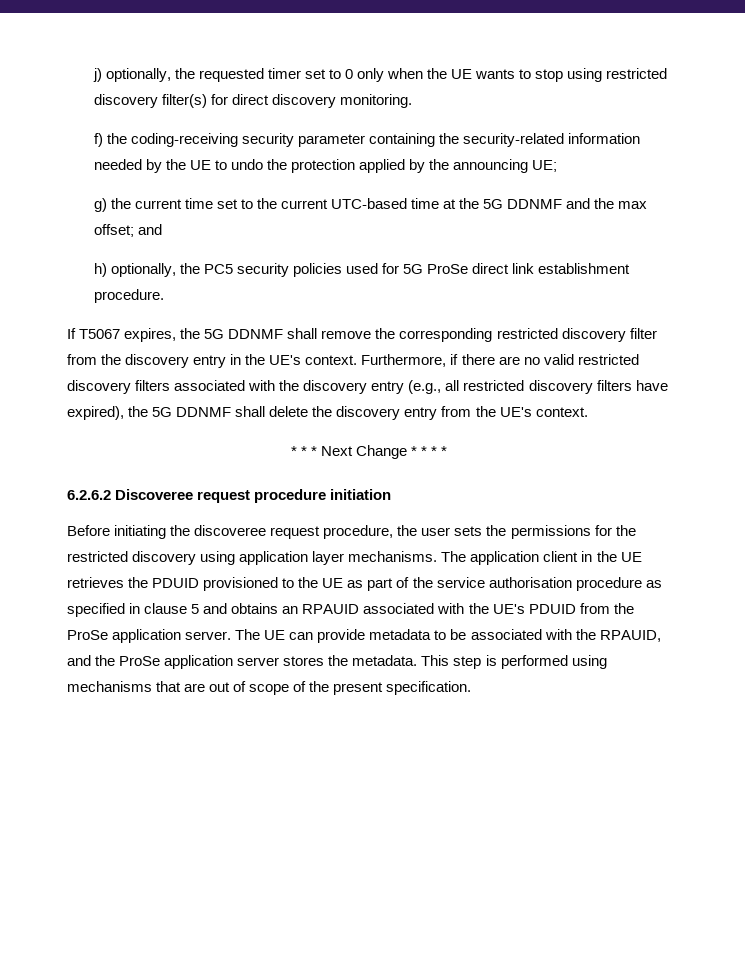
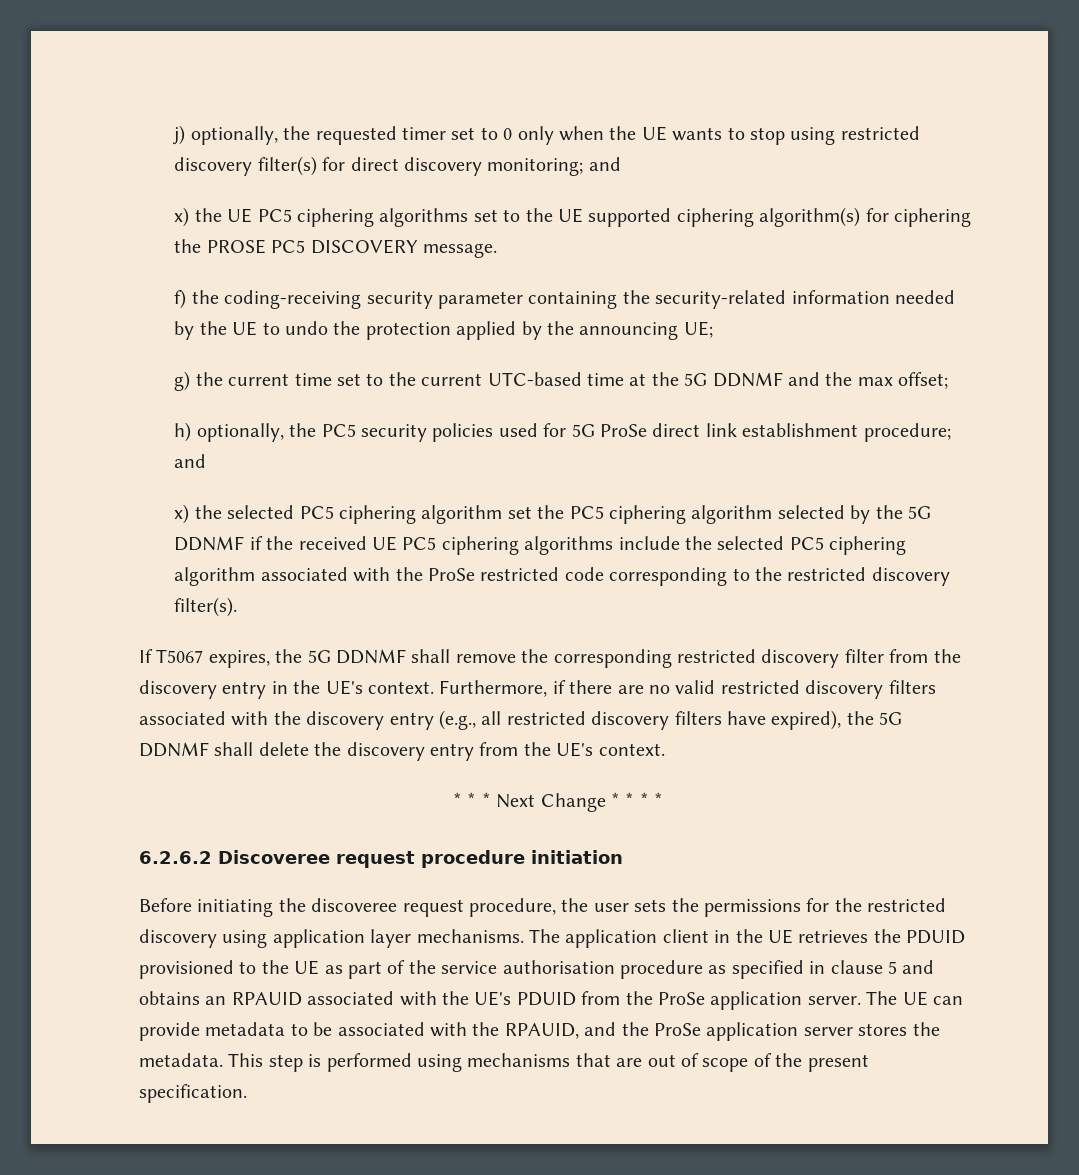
[339,94,412,108] monitoring. -> [487,157,621,176] [174,207,972,227] [174,239,498,258] monitoring; and // x) the UE PC5 ciphering algorithms set to the UE supported ciphering algorithm(s) for ciphering the PROSE PC5 DISCOVERY message.
[137,224,162,235] and -> (949, 380) none
[93,289,164,303] procedure. -> [863,423,951,442] [174,454,207,468] [174,504,932,524] [174,536,907,555] [174,567,950,586] [174,597,238,617] procedure; and // x) the selected PC5 ciphering algorithm set the PC5 ciphering algorithm selected by the 5G DDNMF if the received UE PC5 ciphering algorithms include the selected PC5 ciphering algorithm associated with the ProSe restricted code corresponding to the restricted discovery filter(s).

